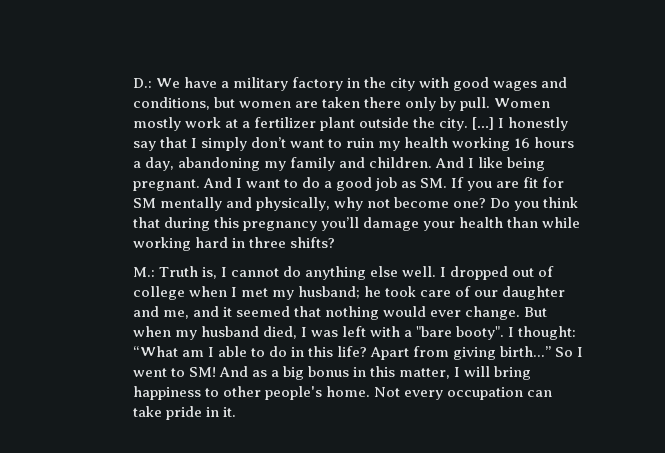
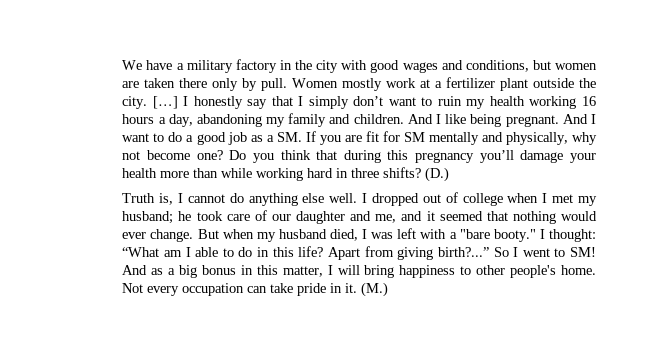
[132,78,152,88] D.: -> (122, 65) none
(417, 184) none -> [266,135,274,142] a
(503, 222) none -> [160,171,190,178] more
[132,267,155,277] // M.: -> [425,167,450,182] (D.) //
[456,326,505,340] booty". -> [493,229,536,242] booty."
[500,346,552,357] birth...” -> [437,247,489,257] birth?...”
(236, 412) none -> [361,282,389,297] (M.)

